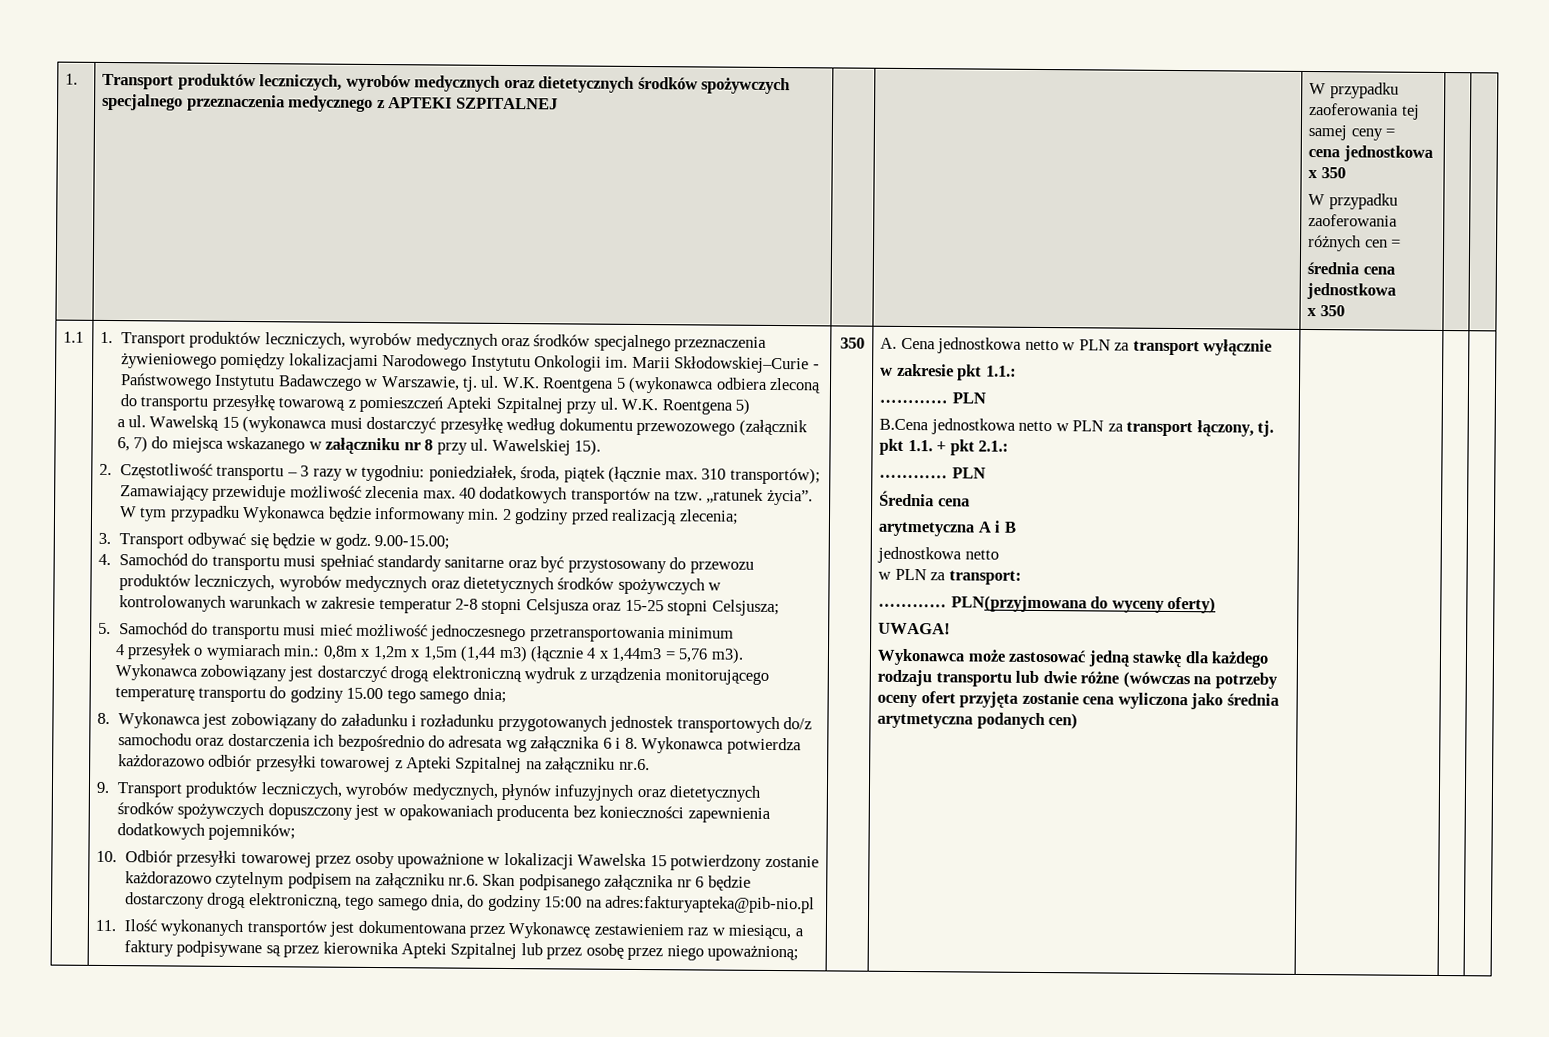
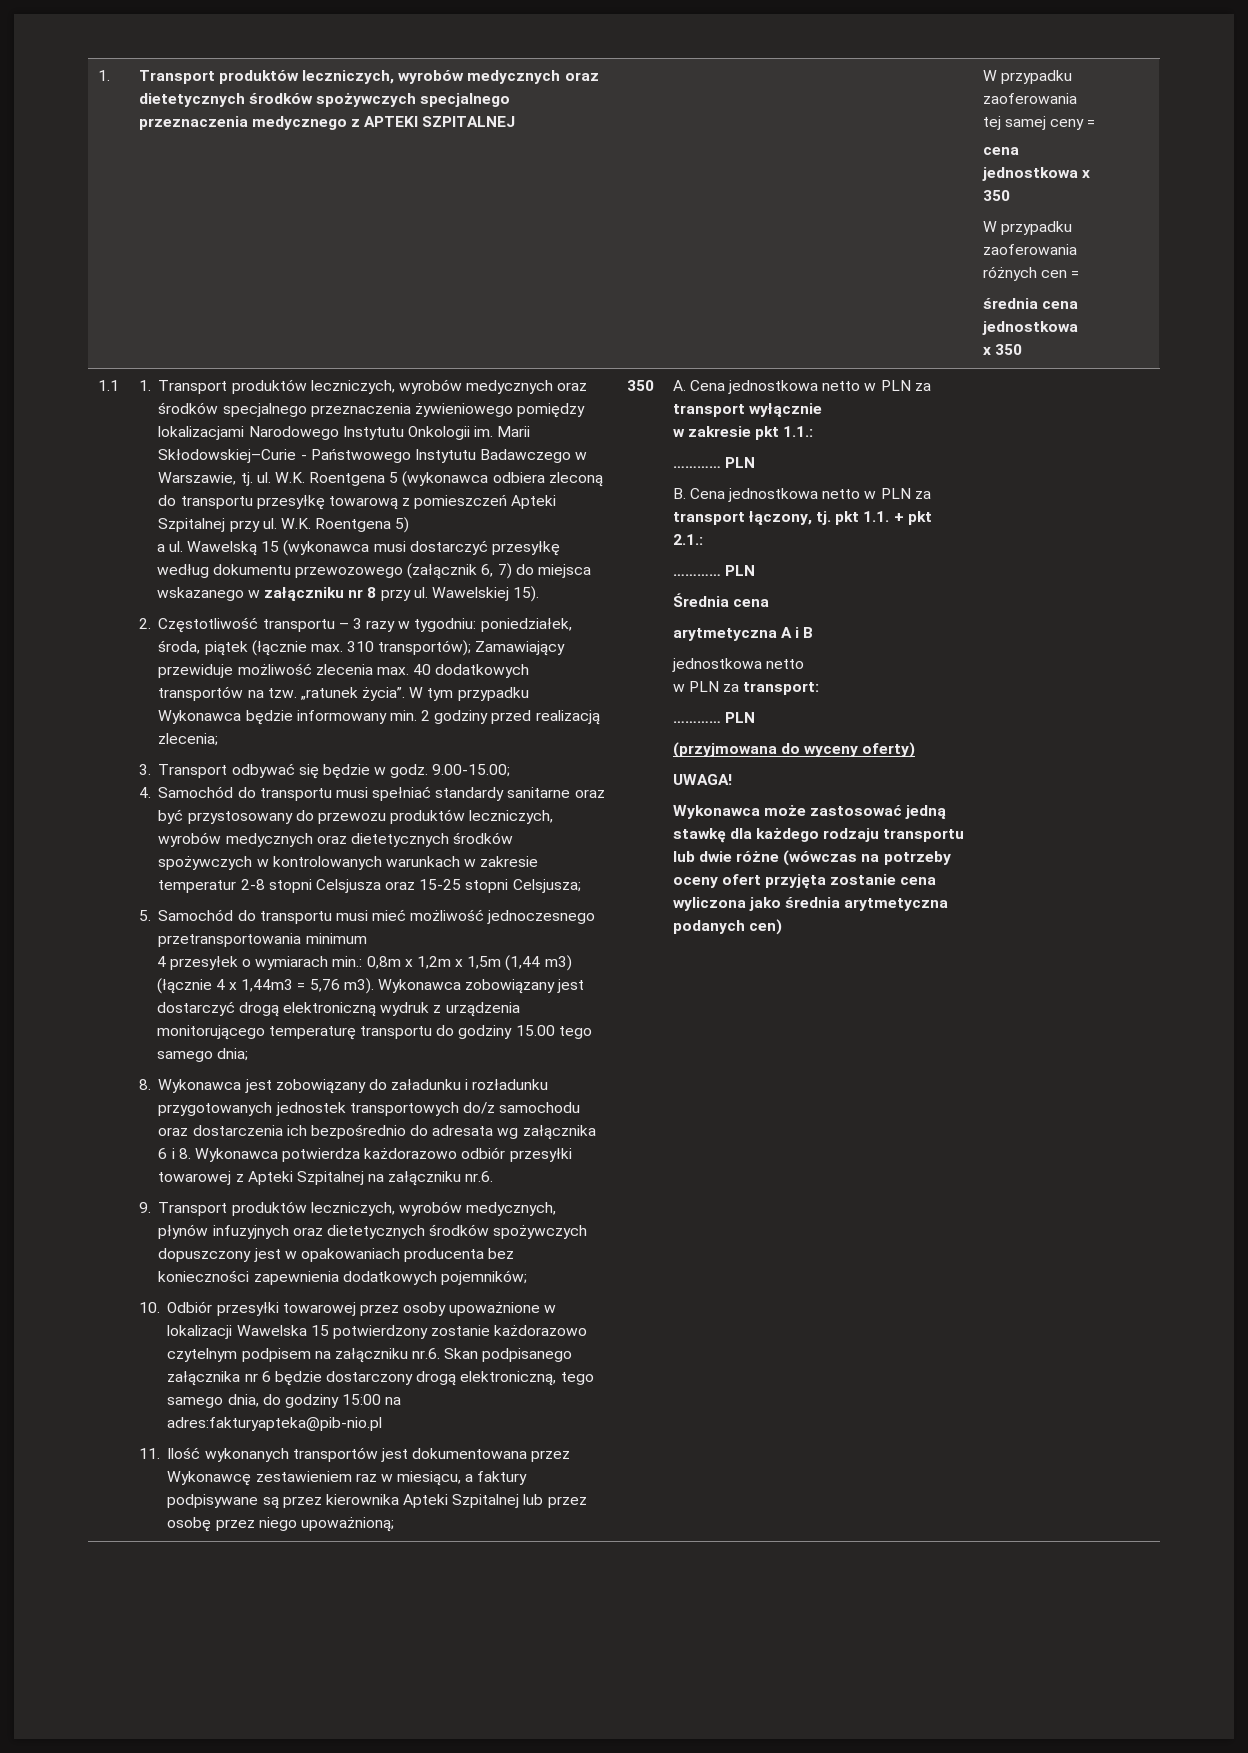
[879,418,930,431] B.Cena -> [672,488,725,499] B. Cena
[950,595,1087,613] PLN(przyjmowana -> [724,712,755,723] [672,742,777,758] PLN // (przyjmowana

